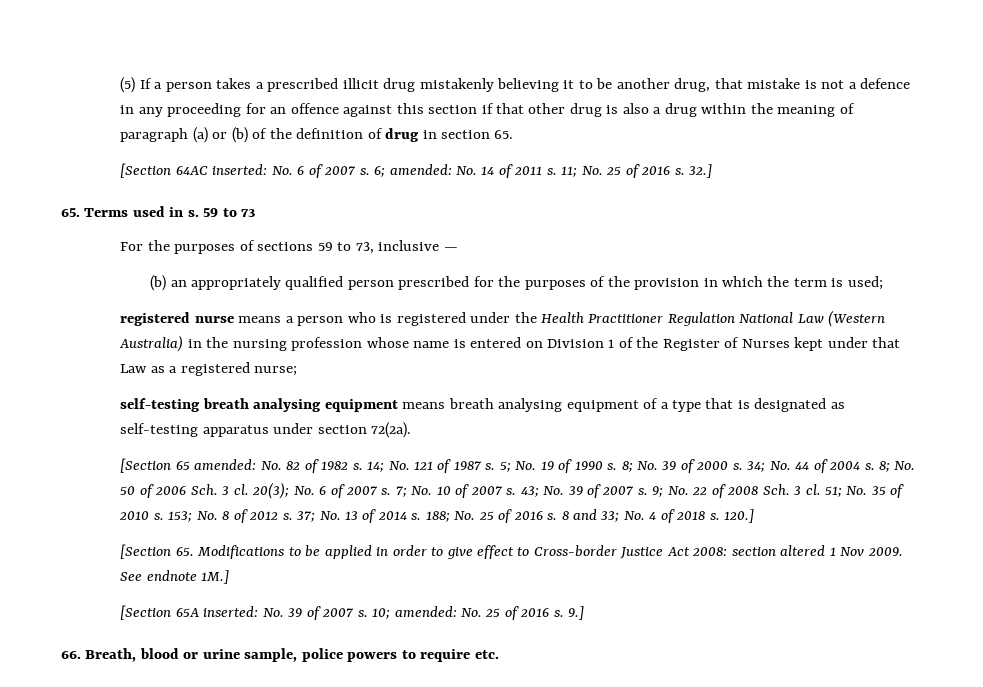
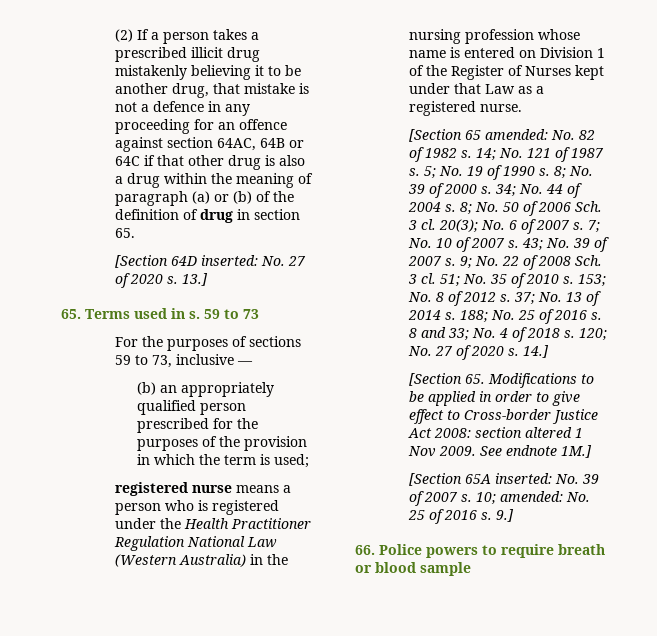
[120,77,136,93] (5) -> [115,29,134,42] (2)
[396,103,478,114] this section -> [167,137,305,151] [115,156,141,166] section 64AC, 64B or 64C
[175,164,712,178] 64AC inserted: No. 6 of 2007 s. 6; amended: No. 14 of 2011 s. 11; No. 25 of 2016 s. 32.] -> [171,255,307,266] [115,273,209,288] 64D inserted: No. 27 of 2020 s. 13.]
[254,366,298,376] [120,398,845,412] [120,422,412,438] nurse; // self-testing breath analysing equipment means breath analysing equipment of a type that is designated as self-testing apparatus under section 72(2a). -> [480,104,523,112] nurse.
[724,509,755,523] 120.] -> [579,328,608,341] [408,345,550,360] 120; No. 27 of 2020 s. 14.]
[85,648,499,662] Breath, blood or urine sample, police powers to require etc. -> [379,544,605,558] [355,562,471,576] Police powers to require breath or blood sample

